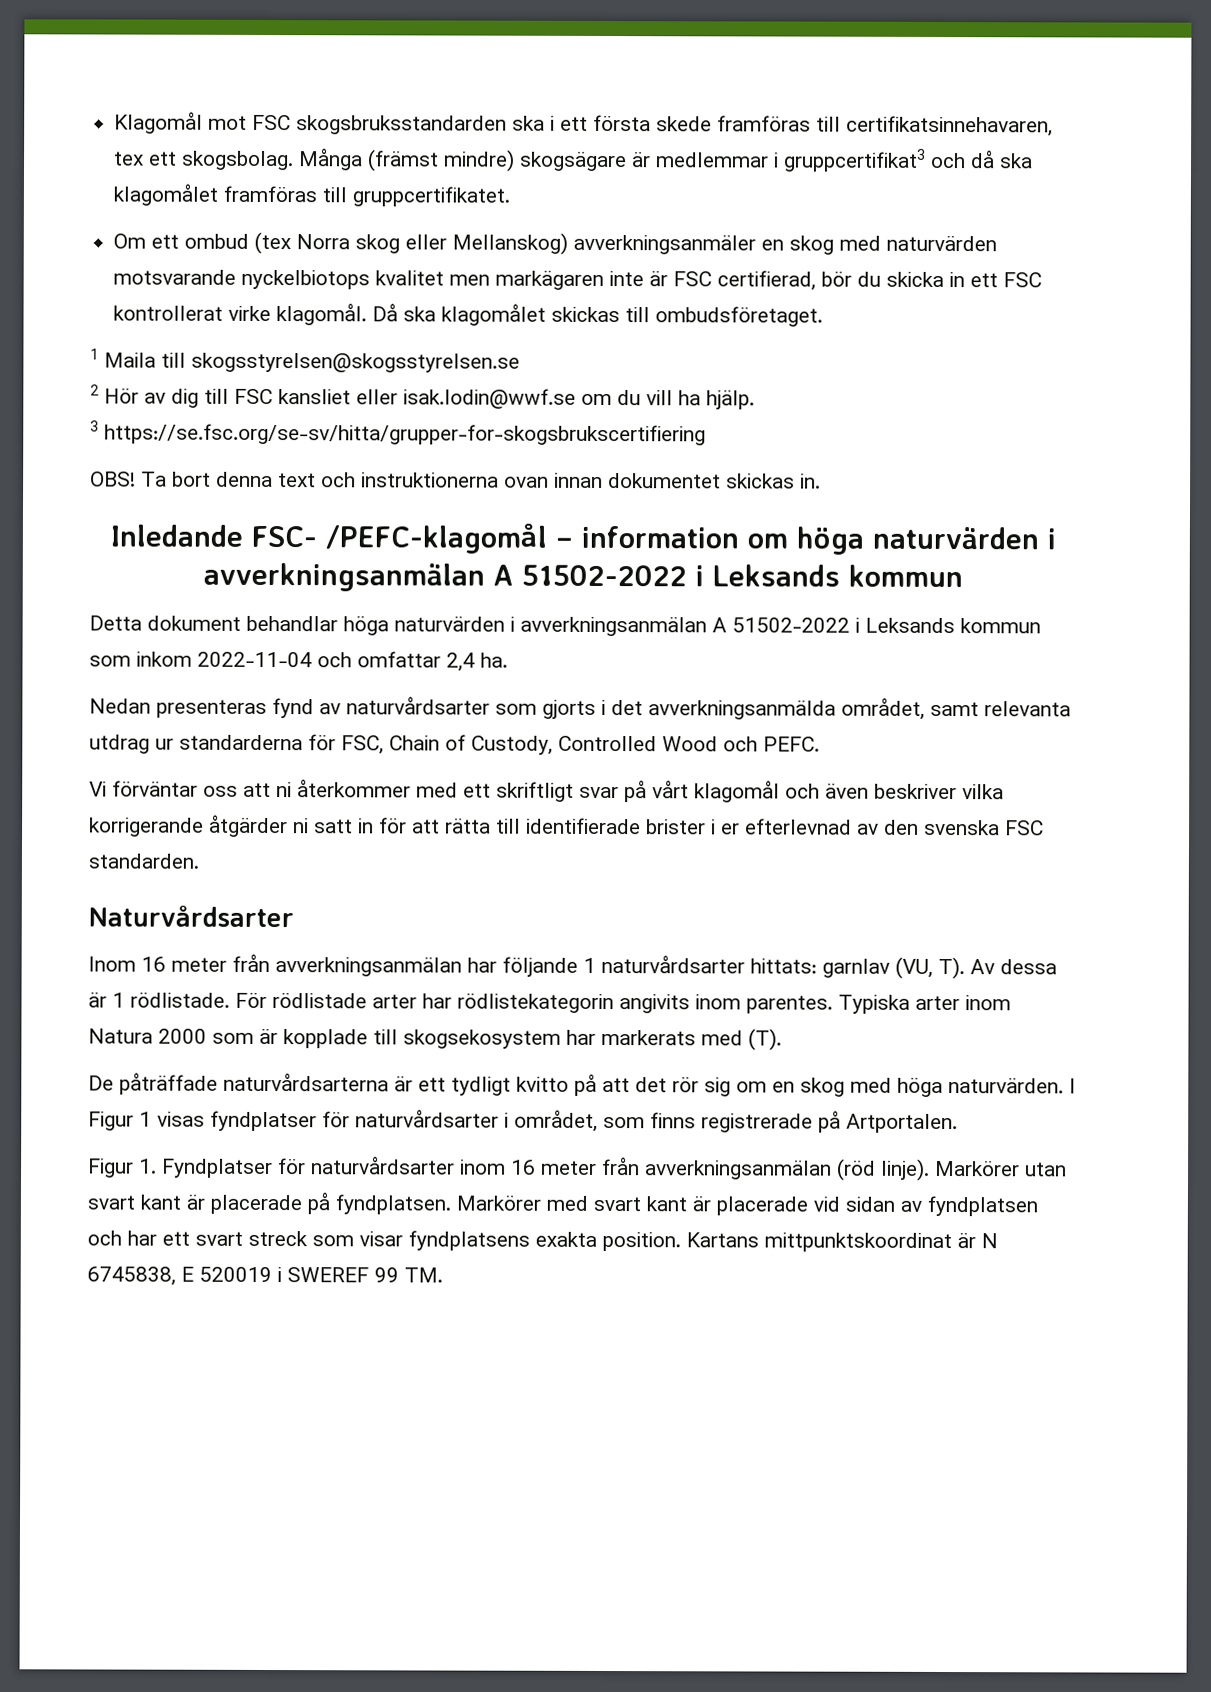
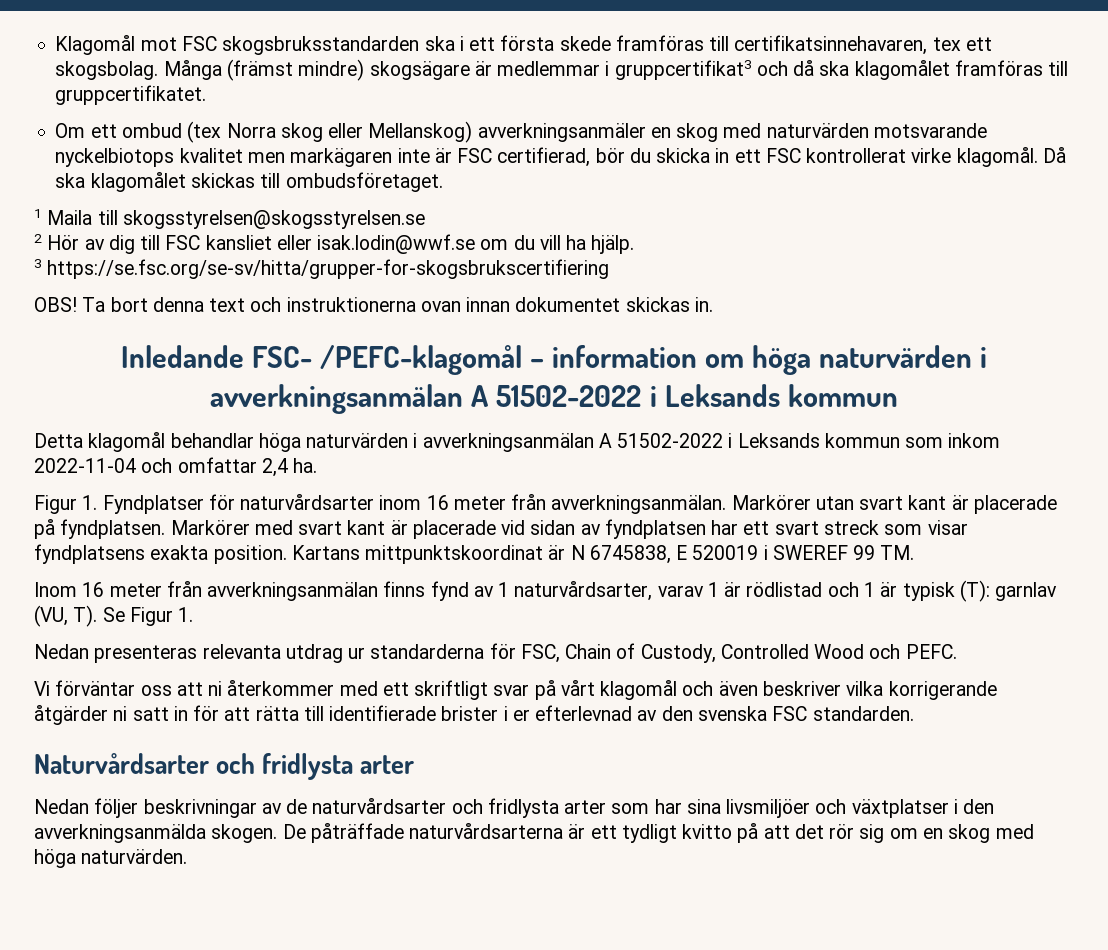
[147,615,241,631] dokument -> [88,432,166,452] klagomål
[89,696,979,720] Nedan presenteras fynd av naturvårdsarter som gjorts i det avverkningsanmälda området, samt -> [34,494,1057,514] [34,519,968,539] [34,544,915,564] [34,580,1058,602] [34,605,194,627] [34,644,198,663] Figur 1. Fyndplatser för naturvårdsarter inom 16 meter från avverkningsanmälan. Markörer utan svart kant är placerade på fyndplatsen. Markörer med svart kant är placerade vid sidan av fyndplatsen har ett svart streck som visar fyndplatsens exakta position. Kartans mittpunktskoordinat är N 6745838, E 520019 i SWEREF 99 TM. // Inom 16 meter från avverkningsanmälan finns fynd av 1 naturvårdsarter, varav 1 är rödlistad och 1 är typisk (T): garnlav (VU, T). Se Figur 1. // Nedan presenteras
[88,953,1057,980] [88,992,1011,1014] [88,1028,782,1051] // Inom 16 meter från avverkningsanmälan har följande 1 naturvårdsarter hittats: garnlav (VU, T). Av dessa är 1 rödlistade. För rödlistade arter har rödlistekategorin angivits inom parentes. Typiska arter inom Natura 2000 som är kopplade till skogsekosystem har markerats med (T). // -> [216,753,415,780] [34,798,995,818] [34,824,278,843] och fridlysta arter // Nedan följer beskrivningar av de naturvårdsarter och fridlysta arter som har sina livsmiljöer och växtplatser i den avverkningsanmälda skogen.
[1069,1078,1076,1094] [88,1109,958,1134] [88,1156,1067,1181] [87,1192,1038,1217] [87,1230,998,1253] [87,1266,443,1286] I Figur 1 visas fyndplatser för naturvårdsarter i området, som finns registrerade på Artportalen. // Figur 1. Fyndplatser för naturvårdsarter inom 16 meter från avverkningsanmälan (röd linje). Markörer utan svart kant är placerade på fyndplatsen. Markörer med svart kant är placerade vid sidan av fyndplatsen och har ett svart streck som visar fyndplatsens exakta position. Kartans mittpunktskoordinat är N 6745838, E 520019 i SWEREF 99 TM. -> (188, 856) none

